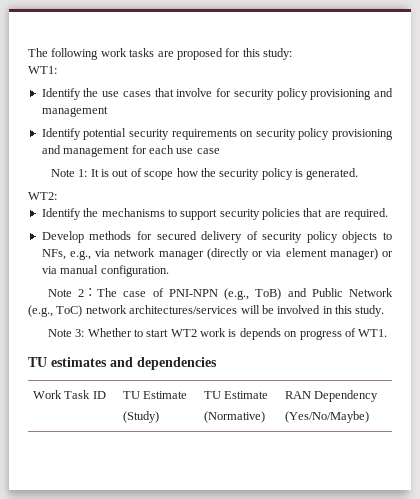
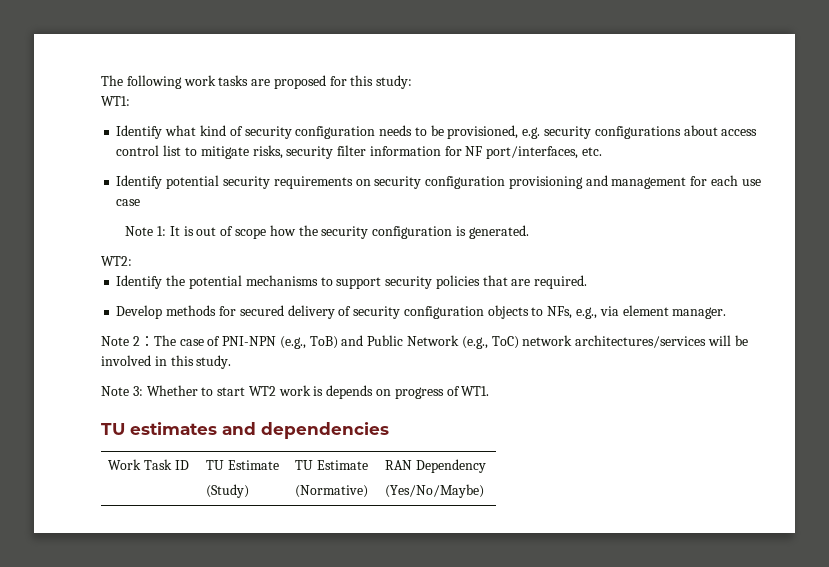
[83,88,393,100] [41,106,108,117] the use cases that involve for security policy provisioning and management -> [165,125,758,139] [116,145,602,159] what kind of security configuration needs to be provisioned, e.g. security configurations about access control list to mitigate risks, security filter information for NF port/interfaces, etc.
[298,128,330,140] policy -> [425,176,506,189] configuration
[261,168,293,180] policy -> [372,226,453,239] configuration
(99, 212) none -> [188,275,242,289] potential
[306,231,338,243] policy -> [403,306,484,319] configuration
[114,248,394,260] [41,265,169,277] network manager (directly or via element manager) or via manual configuration. -> [622,305,727,319] element manager.

